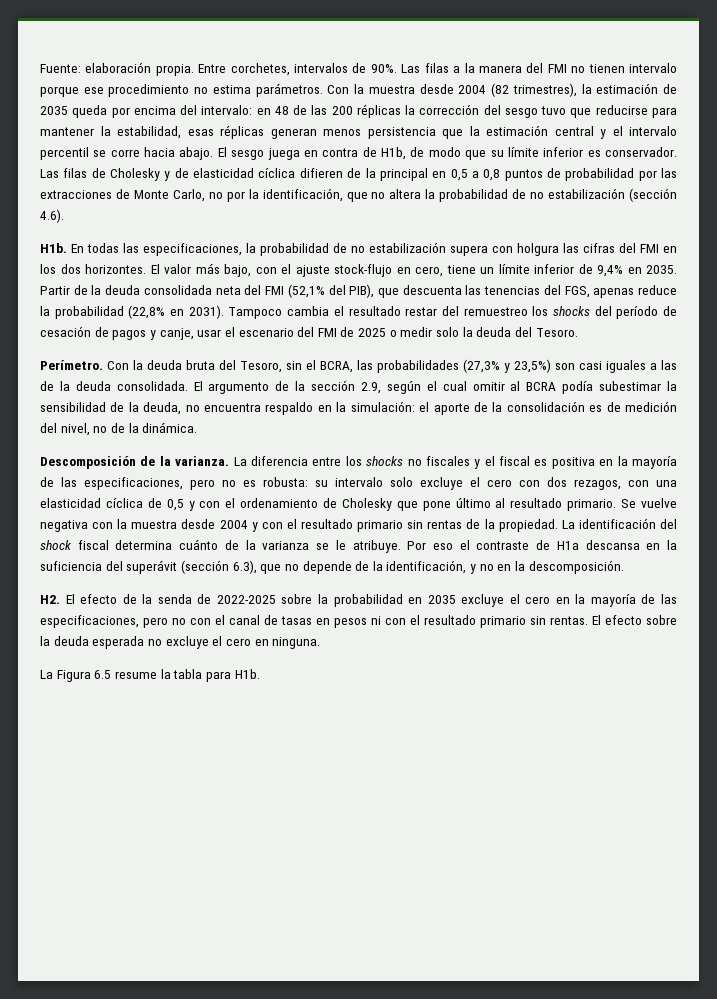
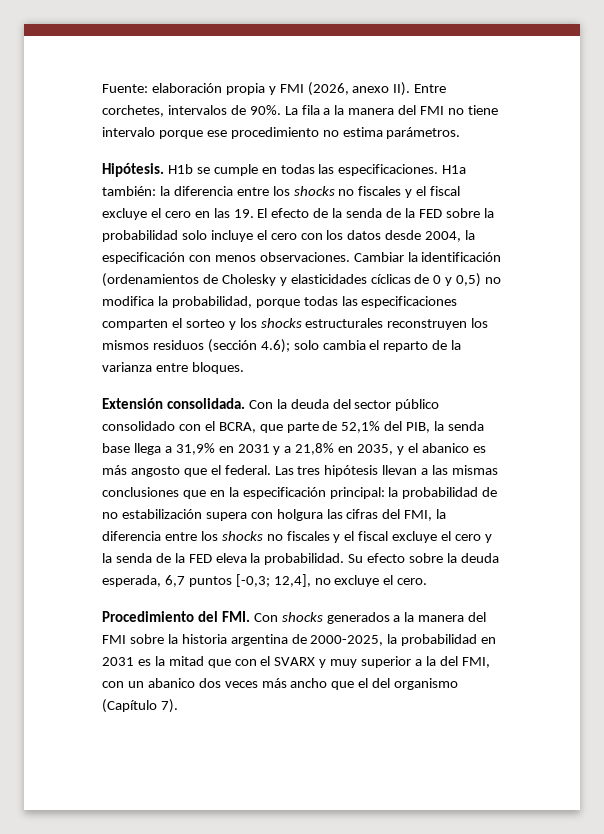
[155,64,194,76] propia. -> [225,82,411,96] propia y FMI (2026, anexo II).
[401,63,449,73] Las filas -> [284,105,320,115] La fila
[588,64,625,73] tienen -> [467,105,498,115] tiene
[327,83,678,97] [40,104,677,118] [40,125,677,139] [40,147,677,160] [40,168,678,181] [40,188,677,202] [40,209,64,223] [40,243,242,256] Con la muestra desde 2004 (82 trimestres), la estimación de 2035 queda por encima del intervalo: en 48 de las 200 réplicas la corrección del sesgo tuvo que reducirse para mantener la estabilidad, esas réplicas generan menos persistencia que la estimación central y el intervalo percentil se corre hacia abajo. El sesgo juega en contra de H1b, de modo que su límite inferior es conservador. Las filas de Cholesky y de elasticidad cíclica difieren de la principal en 0,5 a 0,8 puntos de probabilidad por las extracciones de Monte Carlo, no por la identificación, que no altera la probabilidad de no estabilización (sección 4.6). // H1b. En todas las especificaciones, -> [102,163,467,177] [102,186,461,198] [102,208,494,220] [102,230,476,242] [102,252,502,264] [102,273,502,287] [102,296,458,308] [102,318,489,330] [102,339,462,353] [102,362,244,374] [102,398,440,411] [102,421,485,433] [102,443,486,455] [102,465,499,477] [102,487,385,499] // Hipótesis. H1b se cumple en todas las especificaciones. H1a también: la diferencia entre los shocks no fiscales y el fiscal excluye el cero en las 19. El efecto de la senda de la FED sobre la probabilidad solo incluye el cero con los datos desde 2004, la especificación con menos observaciones. Cambiar la identificación (ordenamientos de Cholesky y elasticidades cíclicas de 0 y 0,5) no modifica la probabilidad, porque todas las especificaciones comparten el sorteo y los shocks estructurales reconstruyen los mismos residuos (sección 4.6); solo cambia el reparto de la varianza entre bloques. // Extensión consolidada. Con la deuda del sector público consolidado con el BCRA, que parte de 52,1% del PIB, la senda base llega a 31,9% en 2031 y a 21,8% en 2035, y el abanico es más angosto que el federal. Las tres hipótesis llevan a las mismas conclusiones que en la especificación principal:
[640,244,677,253] [40,263,677,277] [40,284,677,298] [40,305,677,319] [40,326,578,340] [40,359,677,373] [40,380,678,394] [40,401,678,415] [40,422,198,436] [40,456,678,469] [40,477,677,490] [40,498,677,511] [40,518,677,532] [40,539,677,553] [40,560,624,574] [40,594,677,607] [40,615,677,628] [40,636,321,649] [40,669,260,682] FMI en los dos horizontes. El valor más bajo, con el ajuste stock-flujo en cero, tiene un límite inferior de 9,4% en 2035. Partir de la deuda consolidada neta del FMI (52,1% del PIB), que descuenta las tenencias del FGS, apenas reduce la probabilidad (22,8% en 2031). Tampoco cambia el resultado restar del remuestreo los shocks del período de cesación de pagos y canje, usar el escenario del FMI de 2025 o medir solo la deuda del Tesoro. // Perímetro. Con la deuda bruta del Tesoro, sin el BCRA, las probabilidades (27,3% y 23,5%) son casi iguales a las de la deuda consolidada. El argumento de la sección 2.9, según el cual omitir al BCRA podía subestimar la sensibilidad de la deuda, no encuentra respaldo en la simulación: el aporte de la consolidación es de medición del nivel, no de la dinámica. // Descomposición de la varianza. La diferencia entre los shocks no fiscales y el fiscal es positiva en la mayoría de las especificaciones, pero no es robusta: su intervalo solo excluye el cero con dos rezagos, con una elasticidad cíclica de 0,5 y con el ordenamiento de Cholesky que pone último al resultado primario. Se vuelve negativa con la muestra desde 2004 y con el resultado primario sin rentas de la propiedad. La identificación del shock fiscal determina cuánto de la varianza se le atribuye. Por eso el contraste de H1a descansa en la suficiencia del superávit (sección 6.3), que no depende de la identificación, y no en la descomposición. // H2. El efecto de la senda de 2022-2025 sobre la probabilidad en 2035 excluye el cero en la mayoría de las especificaciones, pero no con el canal de tasas en pesos ni con el resultado primario sin rentas. El efecto sobre la deuda esperada no excluye el cero en ninguna. // La Figura 6.5 resume la tabla para H1b. -> [404,509,447,521] [102,531,492,543] [102,553,499,565] [102,574,428,587] [102,611,487,624] [102,634,497,646] [102,656,490,668] [102,678,459,690] [102,699,178,713] FMI, la diferencia entre los shocks no fiscales y el fiscal excluye el cero y la senda de la FED eleva la probabilidad. Su efecto sobre la deuda esperada, 6,7 puntos [-0,3; 12,4], no excluye el cero. // Procedimiento del FMI. Con shocks generados a la manera del FMI sobre la historia argentina de 2000-2025, la probabilidad en 2031 es la mitad que con el SVARX y muy superior a la del FMI, con un abanico dos veces más ancho que el del organismo (Capítulo 7).

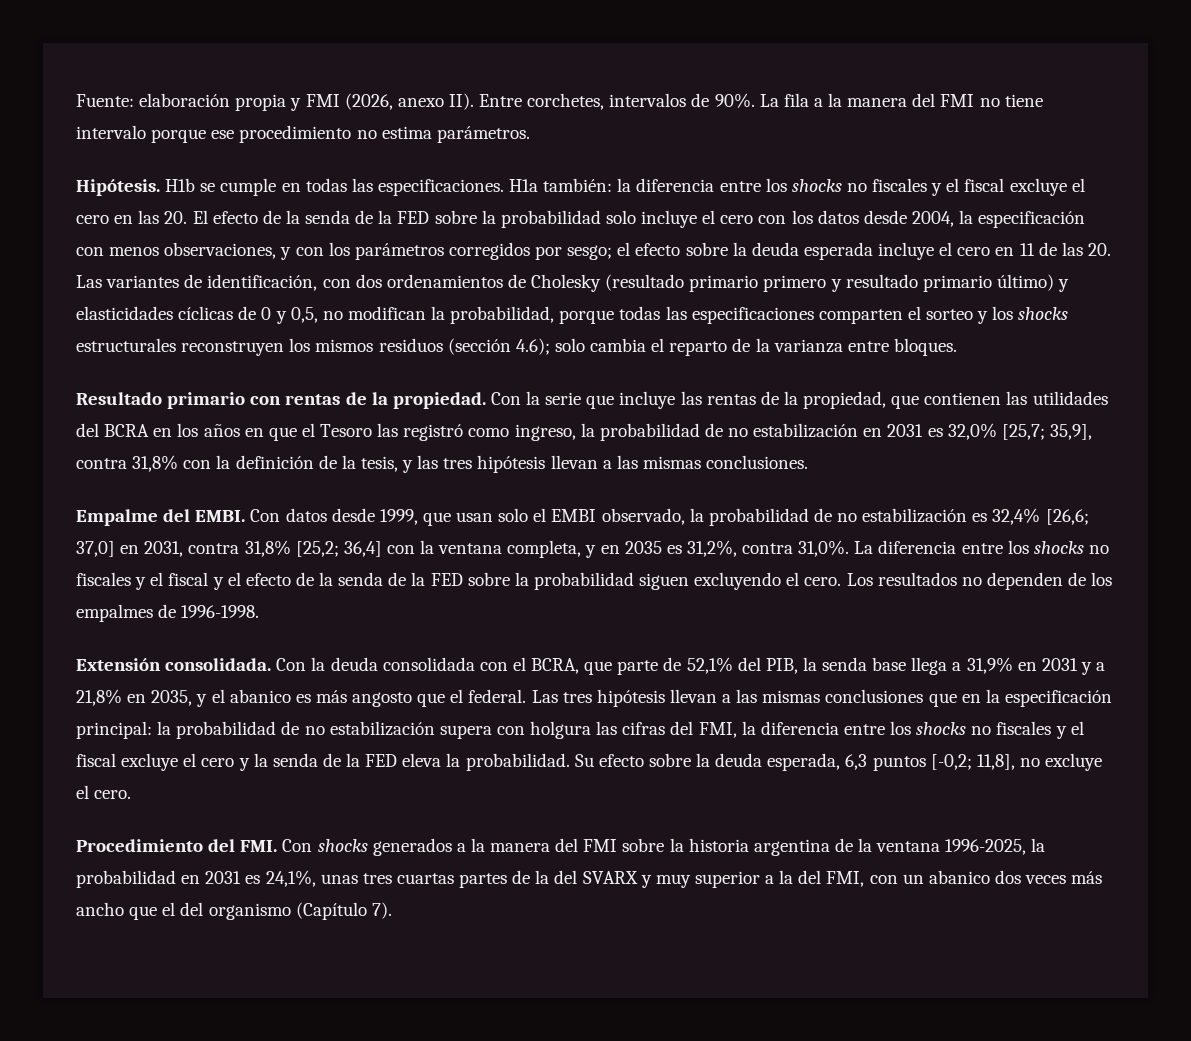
[233,209,254,218] 19. -> [164,211,188,224] 20.
[259,252,502,262] [102,273,276,287] observaciones. Cambiar la identificación (ordenamientos de Cholesky -> [164,242,1111,260] [76,274,1054,292] observaciones, y con los parámetros corregidos por sesgo; el efecto sobre la deuda esperada incluye el cero en 11 de las 20. Las variantes de identificación, con dos ordenamientos de Cholesky (resultado primario primero y resultado primario último)
[456,273,502,287] [102,296,154,306] 0,5) no modifica -> [290,306,426,323] 0,5, no modifican
(244, 368) none -> [76,391,1108,409] [76,423,1092,441] [76,455,809,473] [76,508,1089,526] [76,540,1109,558] [76,572,1113,590] [76,604,260,622] // Resultado primario con rentas de la propiedad. Con la serie que incluye las rentas de la propiedad, que contienen las utilidades del BCRA en los años en que el Tesoro las registró como ingreso, la probabilidad de no estabilización en 2031 es 32,0% [25,7; 35,9], contra 31,8% con la definición de la tesis, y las tres hipótesis llevan a las mismas conclusiones. // Empalme del EMBI. Con datos desde 1999, que usan solo el EMBI observado, la probabilidad de no estabilización es 32,4% [26,6; 37,0] en 2031, contra 31,8% [25,2; 36,4] con la ventana completa, y en 2035 es 31,2%, contra 31,0%. La diferencia entre los shocks no fiscales y el fiscal y el efecto de la senda de la FED sobre la probabilidad siguen excluyendo el cero. Los resultados no dependen de los empalmes de 1996-1998.
[332,399,440,411] [102,421,175,431] del sector público consolidado -> [382,657,475,671] consolidada
[164,574,311,587] 6,7 puntos [-0,3; 12,4], -> [845,754,1015,771] 6,3 puntos [-0,2; 11,8],
[310,635,384,646] 2000-2025, -> [858,838,1027,855] la ventana 1996-2025,
[154,656,271,668] la mitad que con el -> [265,870,578,888] 24,1%, unas tres cuartas partes de la del

